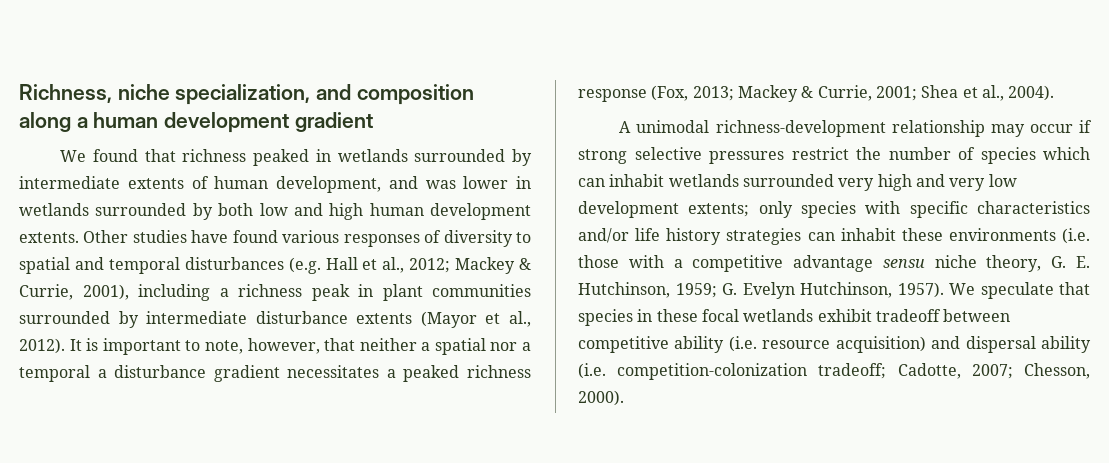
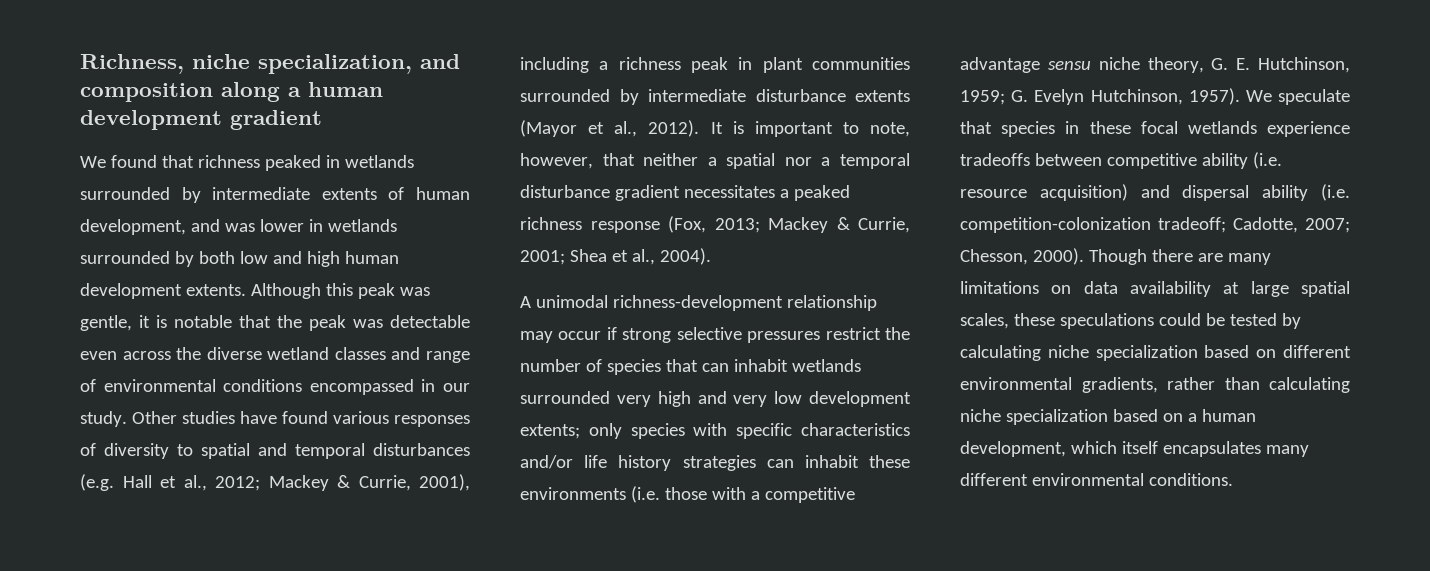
(79, 237) none -> [250,283,430,299] [80,315,470,331] [80,347,470,363] [80,379,470,395] [80,411,127,427] Although this peak was gentle, it is notable that the peak was detectable even across the diverse wetland classes and range of environmental conditions encompassed in our study.
[97,369,107,378] a -> (910, 161) none
[1043,147,1090,160] which -> [665,359,698,372] that
[817,309,941,322] exhibit tradeoff -> [1267,121,1350,137] [960,153,1030,166] experience tradeoffs
(624, 398) none -> [1088,249,1271,265] [960,281,1350,297] [960,313,1301,329] [960,345,1351,361] [960,377,1350,393] [960,409,1256,425] [960,441,1309,457] [960,473,1233,486] Though there are many limitations on data availability at large spatial scales, these speculations could be tested by calculating niche specialization based on different environmental gradients, rather than calculating niche specialization based on a human development, which itself encapsulates many different environmental conditions.

